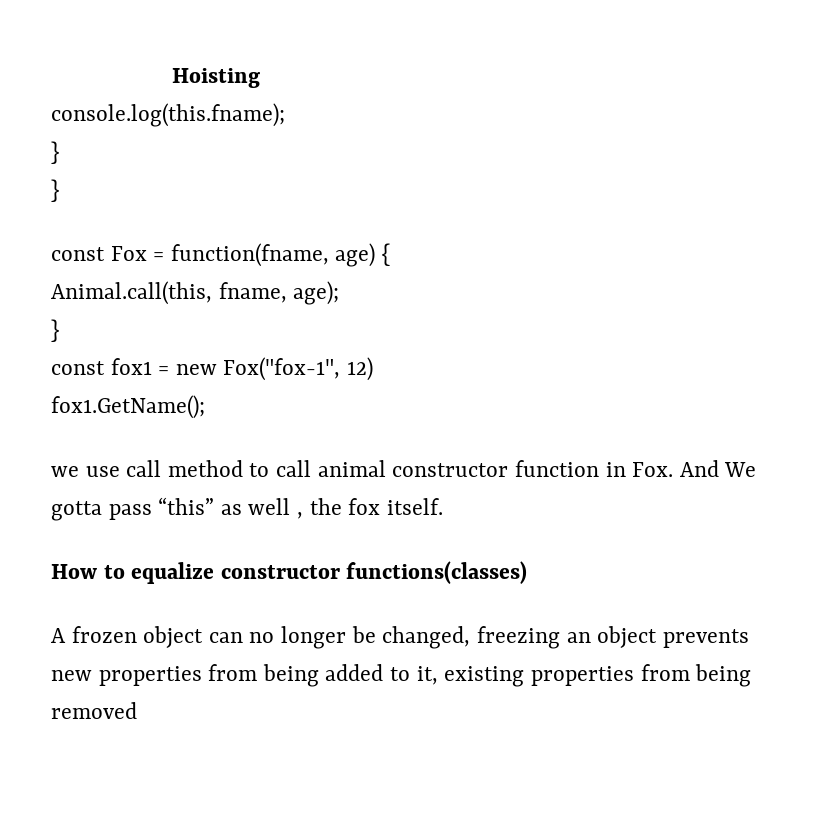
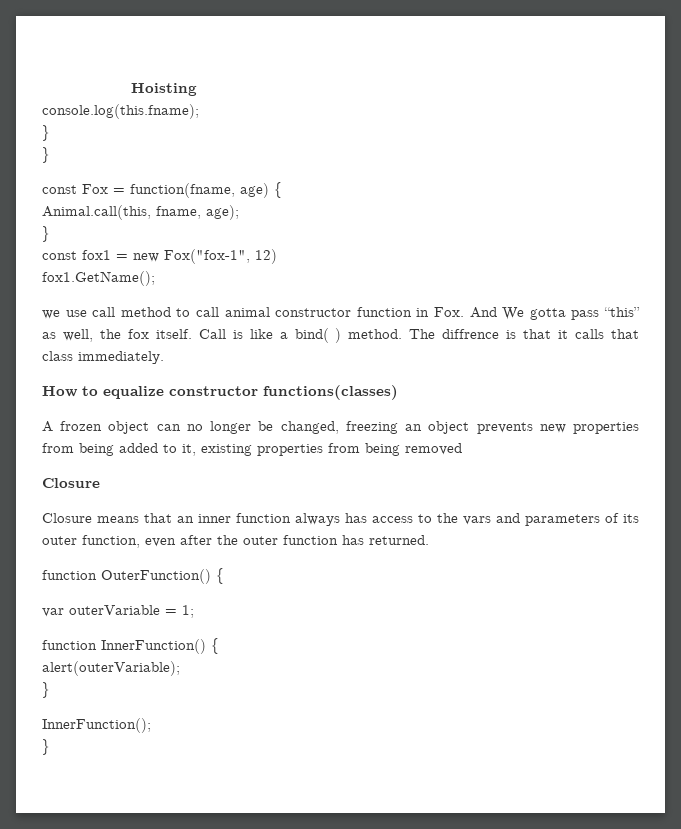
[248,498,304,519] well , -> [62,329,93,342] well,
(443, 506) none -> [198,328,640,343] [42,351,164,364] Call is like a bind( ) method. The diffrence is that it calls that class immediately.
(137, 710) none -> [42,478,100,488] [42,513,639,526] [42,535,429,548] [42,568,224,584] [42,605,194,618] [42,638,219,654] [42,661,180,676] [42,682,50,698] [42,718,151,733] [42,739,50,755] // Closure // Closure means that an inner function always has access to the vars and parameters of its outer function, even after the outer function has returned. // function OuterFunction() { // var outerVariable = 1; // function InnerFunction() { // alert(outerVariable); // } // InnerFunction(); // }

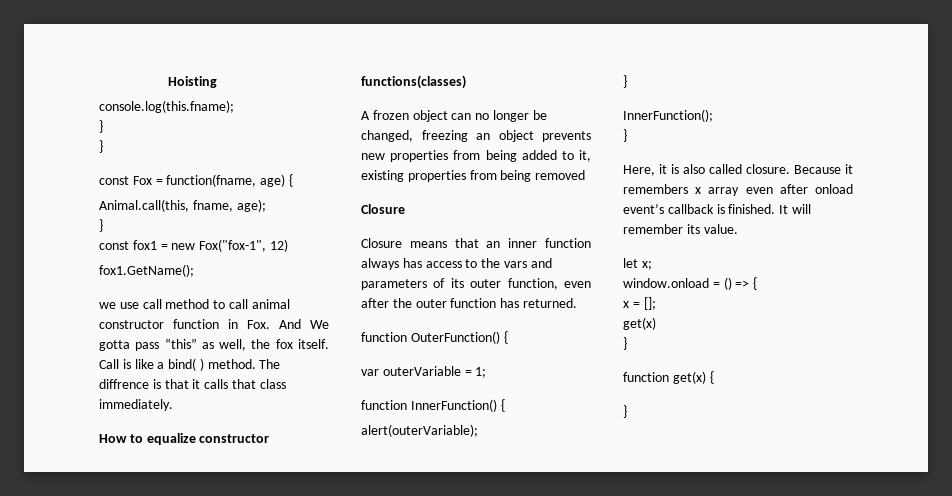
(50, 747) none -> [623,164,853,176] [623,184,853,196] [623,204,811,214] [623,224,738,234] [623,258,652,270] [623,277,758,290] [623,297,656,310] [623,317,656,330] [623,337,627,350] [623,371,714,384] [623,405,627,418] // Here, it is also called closure. Because it remembers x array even after onload event’s callback is finished. It will remember its value. // let x; // window.onload = () => { // x = []; // get(x) // } // function get(x) { // }

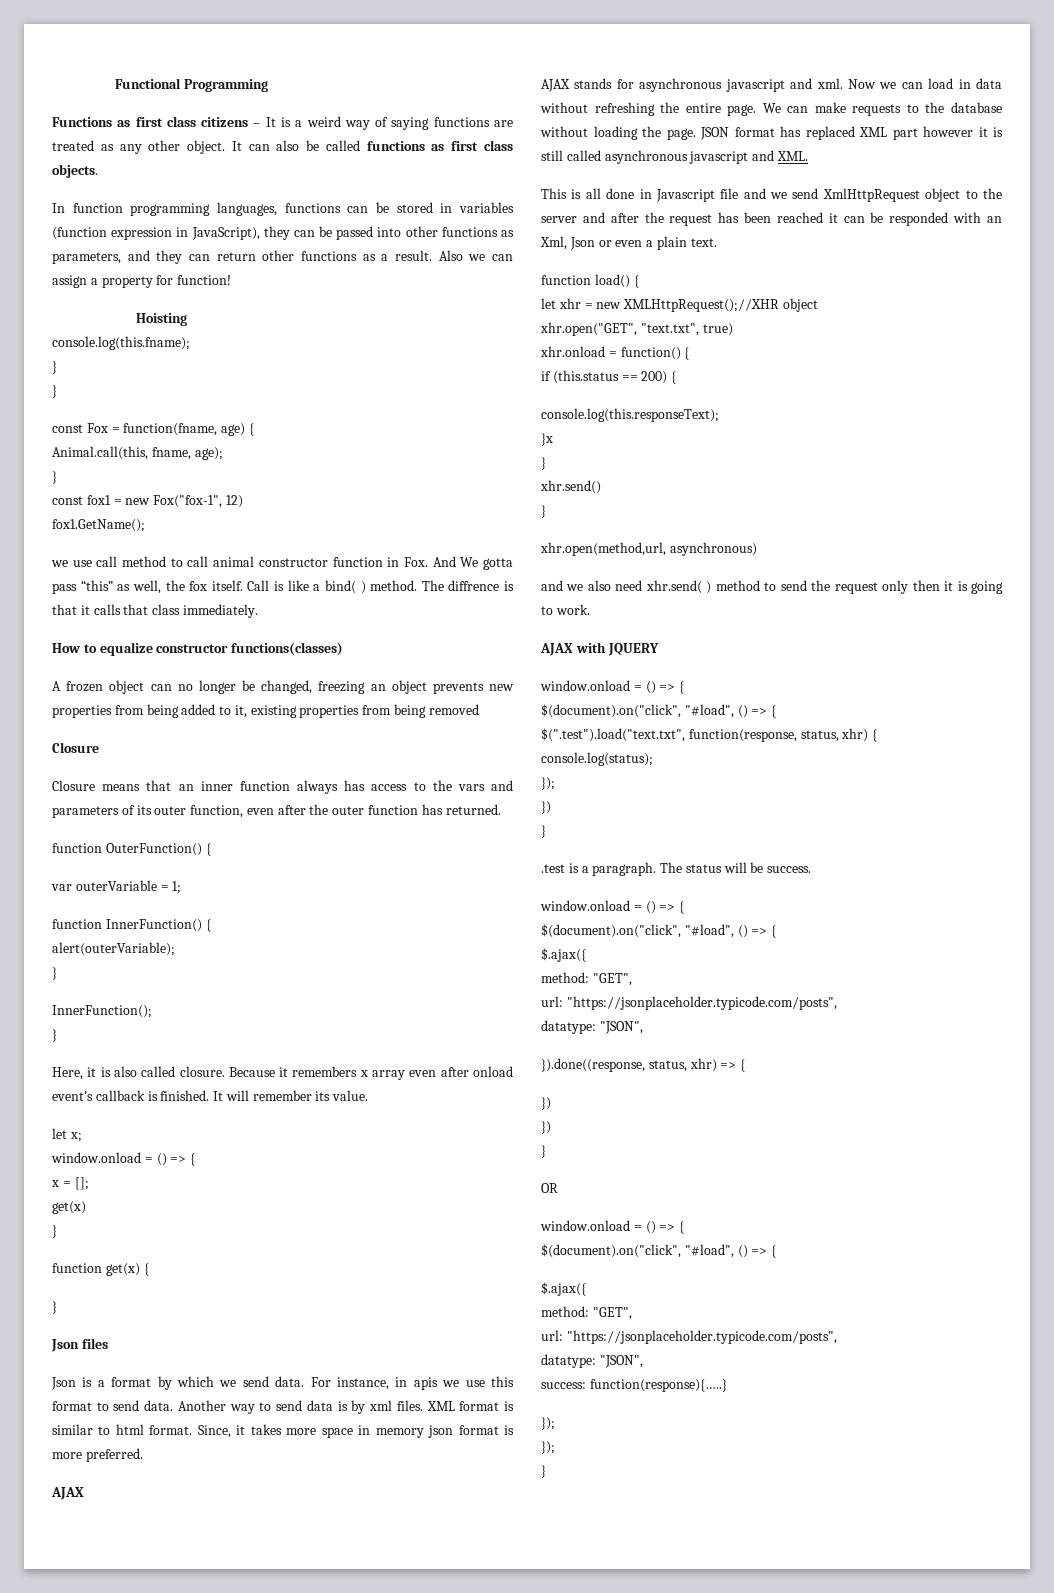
(168, 82) none -> [114,78,268,92] [52,116,513,130] [52,140,513,154] [52,164,98,178] [52,202,514,216] [52,226,514,240] [52,250,514,264] [52,275,232,288] Functional Programming // Functions as first class citizens – It is a weird way of saying functions are treated as any other object. It can also be called functions as first class objects. // In function programming languages, functions can be stored in variables (function expression in JavaScript), they can be passed into other functions as parameters, and they can return other functions as a result. Also we can assign a property for function! //
(627, 411) none -> [51,1338,108,1352] [51,1376,514,1390] [52,1400,514,1414] [52,1424,514,1438] [52,1448,143,1462] [51,1487,84,1500] [541,78,1003,92] [540,102,1002,116] [540,126,1003,140] [541,150,808,164] [541,188,1002,202] [541,212,1003,226] [540,236,717,250] [541,274,639,288] [541,298,818,312] [540,322,733,336] [540,346,690,360] [541,370,677,384] [541,408,719,422] [541,433,553,446] [541,457,546,470] [540,480,601,494] [541,505,546,518] [540,542,757,556] [541,580,1003,594] [541,604,590,615] [540,642,659,656] [540,680,685,694] [541,704,777,718] [541,728,878,742] [541,752,653,766] [541,777,555,790] [541,801,551,814] [541,825,546,838] [541,862,812,876] [540,900,685,914] [541,924,777,938] [541,948,586,962] [541,972,632,986] [541,996,837,1010] [541,1020,643,1034] [541,1058,746,1072] [541,1097,551,1110] [541,1121,551,1134] [541,1145,546,1158] [541,1183,558,1193] [540,1220,685,1234] [541,1244,777,1258] [541,1282,586,1296] [541,1306,632,1320] [541,1330,837,1344] [541,1354,643,1368] [541,1379,727,1392] [541,1417,555,1430] [541,1441,555,1454] [541,1465,546,1478] // Json files // Json is a format by which we send data. For instance, in apis we use this format to send data. Another way to send data is by xml files. XML format is similar to html format. Since, it takes more space in memory json format is more preferred. // AJAX // AJAX stands for asynchronous javascript and xml. Now we can load in data without refreshing the entire page. We can make requests to the database without loading the page. JSON format has replaced XML part however it is still called asynchronous javascript and XML. // This is all done in Javascript file and we send XmlHttpRequest object to the server and after the request has been reached it can be responded with an Xml, Json or even a plain text. // function load() { // let xhr = new XMLHttpRequest();//XHR object // xhr.open("GET", "text.txt", true) // xhr.onload = function() { // if (this.status == 200) { // console.log(this.responseText); // }x // } // xhr.send() // } // xhr.open(method,url, asynchronous) // and we also need xhr.send( ) method to send the request only then it is going to work. // AJAX with JQUERY // window.onload = () => { // $(document).on("click", "#load", () => { // $(".test").load("text.txt", function(response, status, xhr) { // console.log(status); // }); // }) // } // .test is a paragraph. The status will be success. // window.onload = () => { // $(document).on("click", "#load", () => { // $.ajax({ // method: "GET", // url: "https://jsonplaceholder.typicode.com/posts", // datatype: "JSON", // }).done((response, status, xhr) => { // }) // }) // } // OR // window.onload = () => { // $(document).on("click", "#load", () => { // $.ajax({ // method: "GET", // url: "https://jsonplaceholder.typicode.com/posts", // datatype: "JSON", // success: function(response){…..} // }); // }); // }

